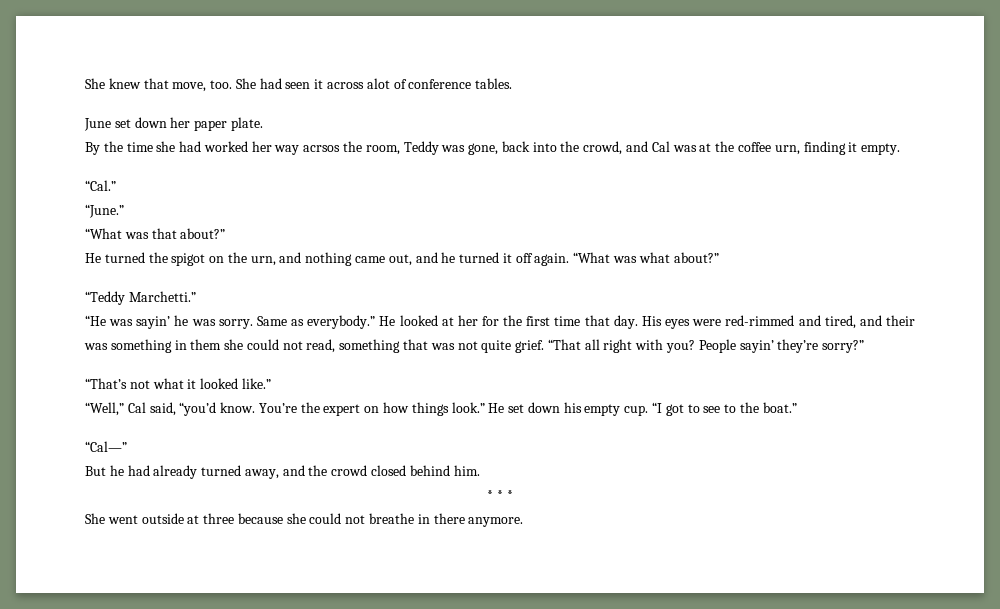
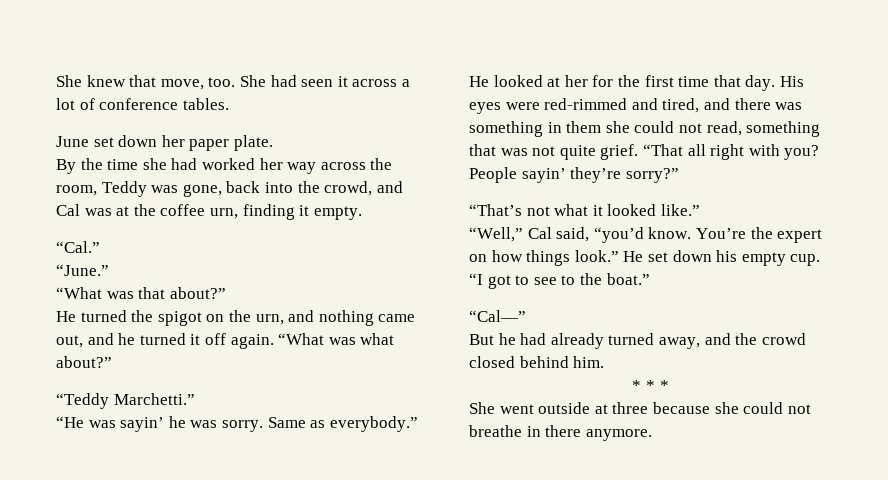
[366,78,390,89] alot -> [401,79,410,87] [56,98,75,110] a lot
[303,145,341,152] acrsos -> [320,162,366,170] across
[886,315,916,326] their -> [734,98,771,110] there

